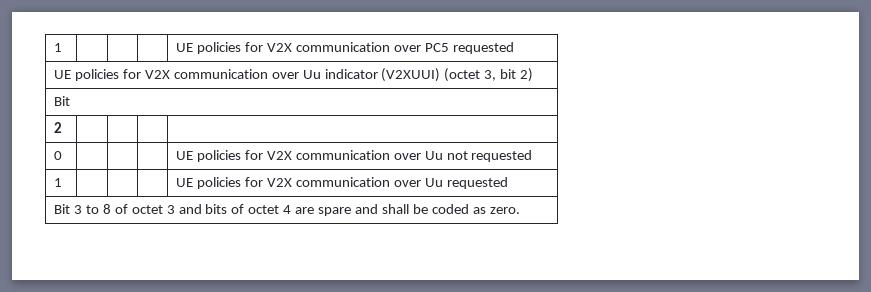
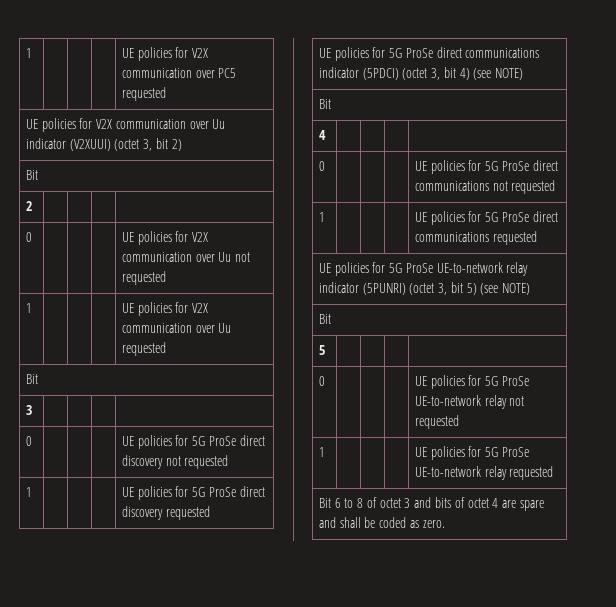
[74,205,83,214] 3 -> [25,405,32,415] [25,436,32,446] [121,435,265,449] [121,455,229,469] [25,487,32,497] [121,486,265,500] [121,506,210,520] [318,47,540,61] [318,67,524,80] [318,99,331,109] [318,130,326,140] [318,161,325,171] [414,160,558,174] [414,180,556,194] [318,212,325,222] [414,211,558,225] [414,231,537,245] [318,262,529,276] [318,282,531,295] [318,314,331,324] [318,345,325,355] [318,376,325,386] [414,375,529,389] [414,395,525,409] [414,415,459,429] [318,447,325,457] [414,446,529,460] [414,466,554,480] [318,498,341,508] // 3 | | | | // 0 | | | | UE policies for 5G ProSe direct discovery not requested // 1 | | | | UE policies for 5G ProSe direct discovery requested // UE policies for 5G ProSe direct communications indicator (5PDCI) (octet 3, bit 4) (see NOTE) // Bit // 4 | | | | // 0 | | | | UE policies for 5G ProSe direct communications not requested // 1 | | | | UE policies for 5G ProSe direct communications requested // UE policies for 5G ProSe UE-to-network relay indicator (5PUNRI) (octet 3, bit 5) (see NOTE) // Bit // 5 | | | | // 0 | | | | UE policies for 5G ProSe UE-to-network relay not requested // 1 | | | | UE policies for 5G ProSe UE-to-network relay requested // Bit 6

